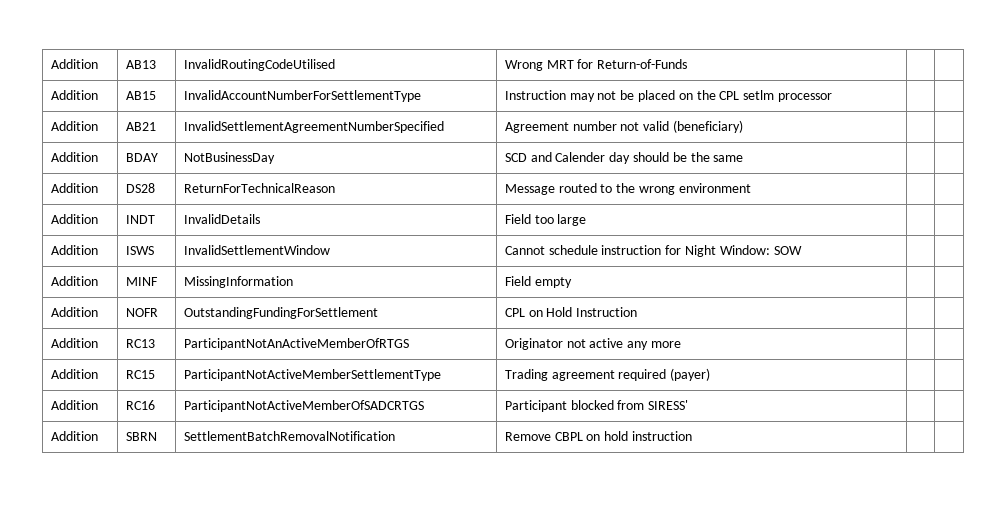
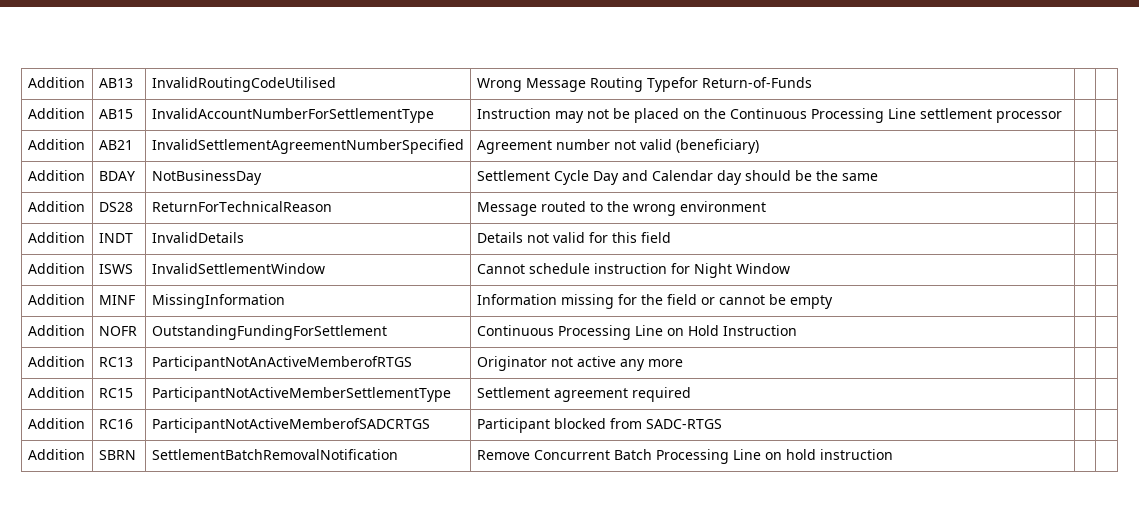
[546,59,594,69] MRT for -> [525,77,698,92] Message Routing Typefor
[719,90,775,100] CPL setlm -> [729,108,992,123] Continuous Processing Line settlement
[504,152,606,162] SCD and Calender -> [476,170,713,185] Settlement Cycle Day and Calendar
[504,214,587,226] Field too large -> [476,232,671,243] Details not valid for this field
[719,245,802,255] Window: SOW -> [735,263,790,274] Window
[504,276,531,286] Field -> [476,294,786,309] Information missing for the field or cannot be
[504,308,525,317] CPL -> [476,325,663,340] Continuous Processing Line
[183,338,409,350] ParticipantNotAnActiveMemberOfRTGS -> [151,356,412,371] ParticipantNotAnActiveMemberofRTGS
[504,369,548,381] Trading -> [476,387,550,398] Settlement
[670,368,711,381] (payer) -> (691, 394) none
[183,400,424,412] ParticipantNotActiveMemberOfSADCRTGS -> [151,418,430,433] ParticipantNotActiveMemberofSADCRTGS
[648,400,689,410] SIRESS' -> [645,419,722,429] SADC-RTGS
[554,432,583,441] CBPL -> [533,449,761,464] Concurrent Batch Processing Line

